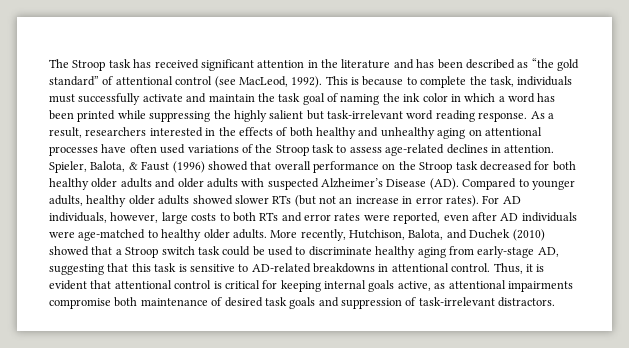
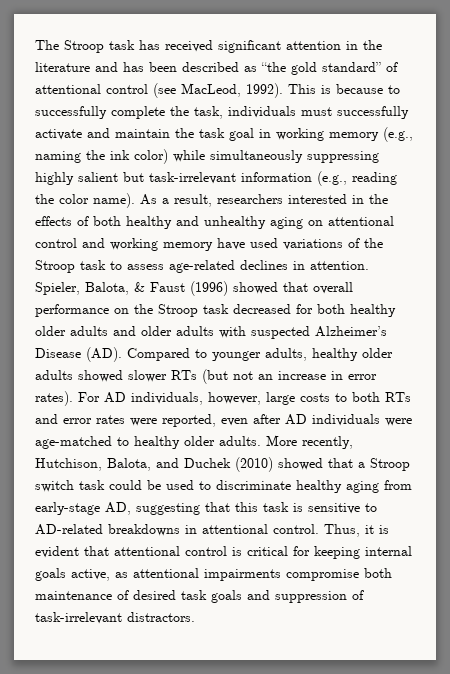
(417, 81) none -> [35,106,107,119] successfully
[327,93,556,105] [49,110,528,122] of naming the ink color in which a word has been printed while suppressing the highly salient but task-irrelevant word reading response. -> [259,127,413,142] [35,149,379,164] [35,171,397,186] [35,193,135,208] in working memory (e.g., naming the ink color) while simultaneously suppressing highly salient but task-irrelevant information (e.g., reading the color name).
[49,144,157,156] processes have often -> [35,238,245,251] control and working memory have

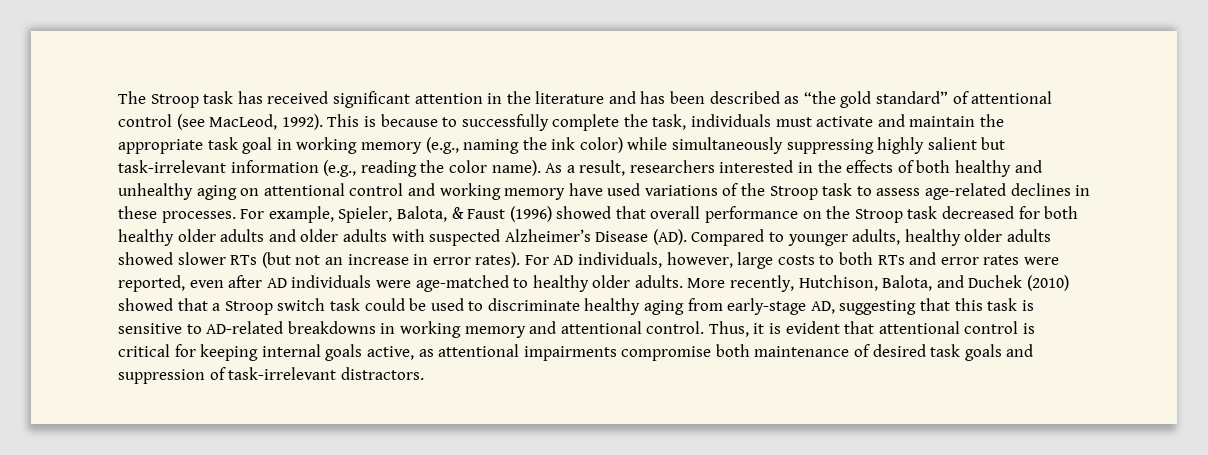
[337,106,409,119] successfully -> (812, 122) none
(194, 133) none -> [118,139,203,154] appropriate
[310,261,369,270] attention. -> [118,206,334,223] these processes. For example,
(197, 529) none -> [399,321,557,338] working memory and

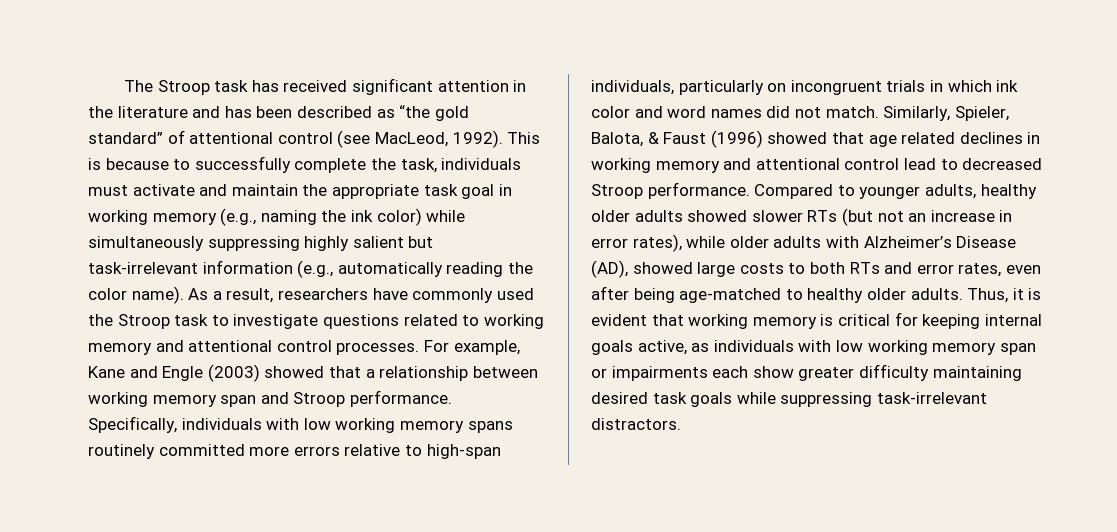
(357, 168) none -> [337,262,443,277] automatically
[719,160,1042,177] [118,183,1091,200] [118,206,334,223] interested in the effects of both healthy and unhealthy aging on attentional control and working memory have used variations of the Stroop task to assess age-related declines in these processes. For example, -> [372,288,534,303] [88,314,544,329] [88,340,520,355] [88,364,538,382] [88,390,452,407] [88,416,513,433] [88,444,501,459] [591,80,1019,95] [591,106,951,121] have commonly used the Stroop task to investigate questions related to working memory and attentional control processes. For example, Kane and Engle (2003) showed that a relationship between working memory span and Stroop performance. Specifically, individuals with low working memory spans routinely committed more errors relative to high-span individuals, particularly on incongruent trials in which ink color and word names did not match. Similarly,
[650,206,1079,223] [118,229,687,246] overall performance on the Stroop task decreased for both healthy older adults and older adults with suspected Alzheimer’s Disease (AD). -> [868,132,1041,147] [591,158,1043,173] [591,182,750,199] age related declines in working memory and attentional control lead to decreased Stroop performance.
[475,252,733,268] rates). For AD individuals, however, -> [632,234,1017,252] [591,260,693,278] rates), while older adults with Alzheimer’s Disease (AD), showed
[983,255,1059,265] [118,275,411,292] rates were reported, even after AD individuals were -> [958,263,1041,277] [591,286,675,303] rates, even after being
[687,275,1070,292] [118,298,1034,315] [118,321,705,338] More recently, Hutchison, Balota, and Duchek (2010) showed that a Stroop switch task could be used to discriminate healthy aging from early-stage AD, suggesting that this task is sensitive to AD-related breakdowns in working memory and attentional control. -> (963, 294) none
[878,321,1019,334] attentional control -> [688,314,817,329] working memory
[438,344,1034,361] [118,367,226,384] attentional impairments compromise both maintenance of desired task goals and suppression of -> [713,340,1036,355] [591,364,1022,381] [591,392,873,407] individuals with low working memory span or impairments each show greater difficulty maintaining desired task goals while suppressing

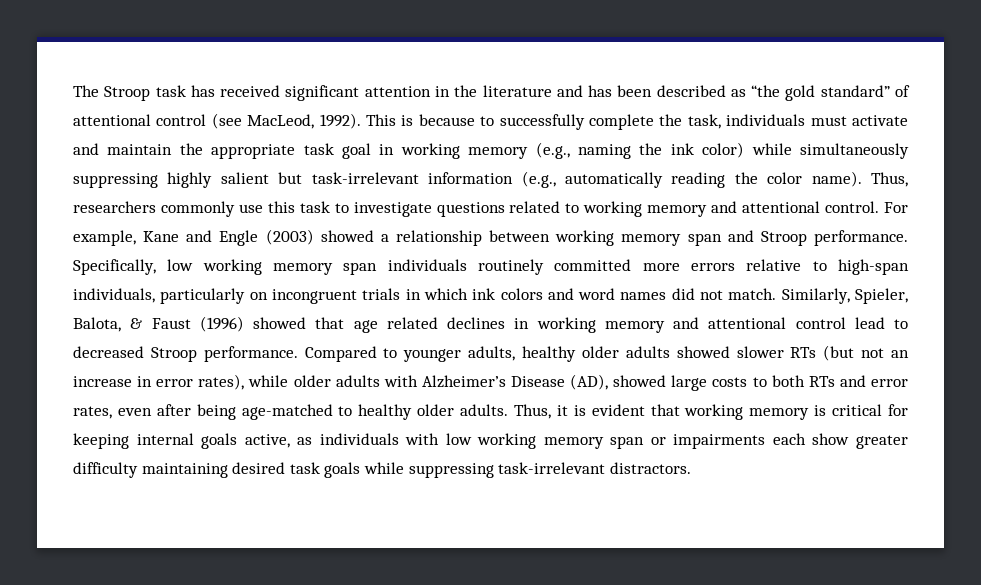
[188,288,534,303] [88,314,170,329] As a result, researchers have commonly used the Stroop -> [870,172,908,187] [73,201,295,217] Thus, researchers commonly use this
[276,340,420,355] control processes. -> [825,201,880,213] control.
[328,366,361,378] that -> (374, 236) none
[181,418,513,433] individuals with low working memory spans -> [167,259,467,275] low working memory span individuals
[591,106,630,118] color -> [500,288,543,300] colors

